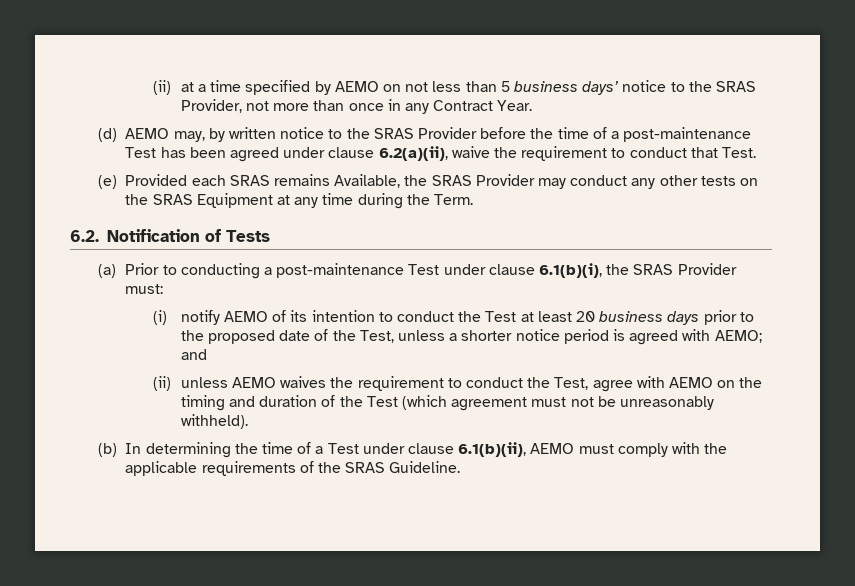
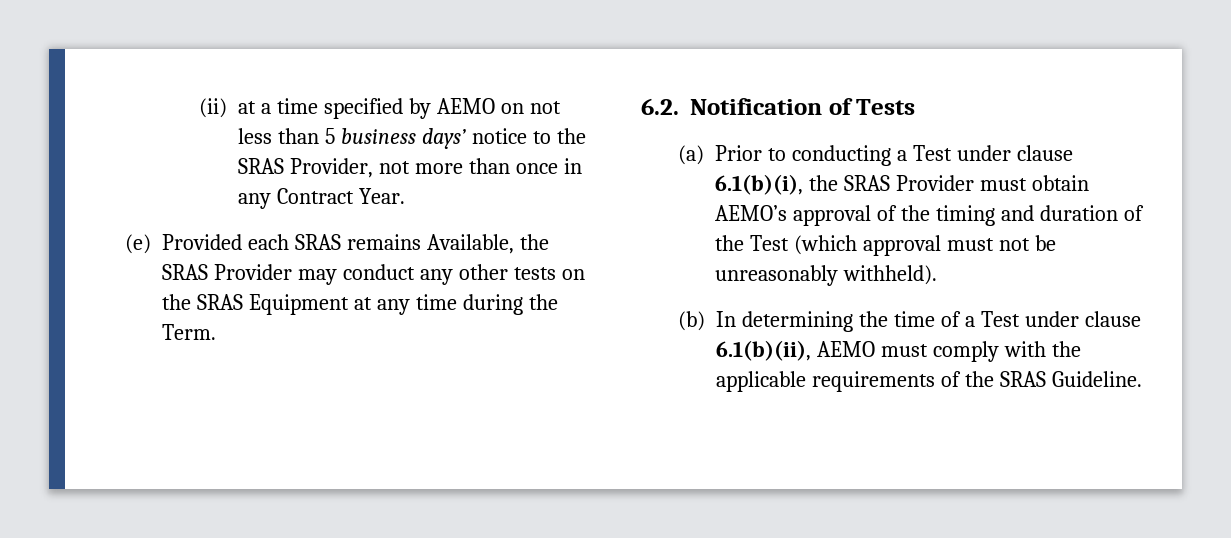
[97,127,752,142] [125,146,756,162] // (d) AEMO may, by written notice to the SRAS Provider before the time of a post-maintenance Test has been agreed under clause 6.2(a)(ii), waive the requirement to conduct that Test. -> (406, 196) none
[276,263,405,278] post-maintenance -> (908, 155) none
[125,284,164,294] [153,310,754,325] [180,329,762,345] [180,349,207,360] [153,376,736,392] must: // (i) notify AEMO of its intention to conduct the Test at least 20 business days prior to the proposed date of the Test, unless a shorter notice period is agreed with AEMO; and // (ii) unless AEMO waives the requirement to conduct the Test, agree with AEMO on -> [979,175,1089,191] [715,205,898,226] must obtain AEMO’s approval of
[451,397,528,411] agreement -> [863,235,942,256] approval

